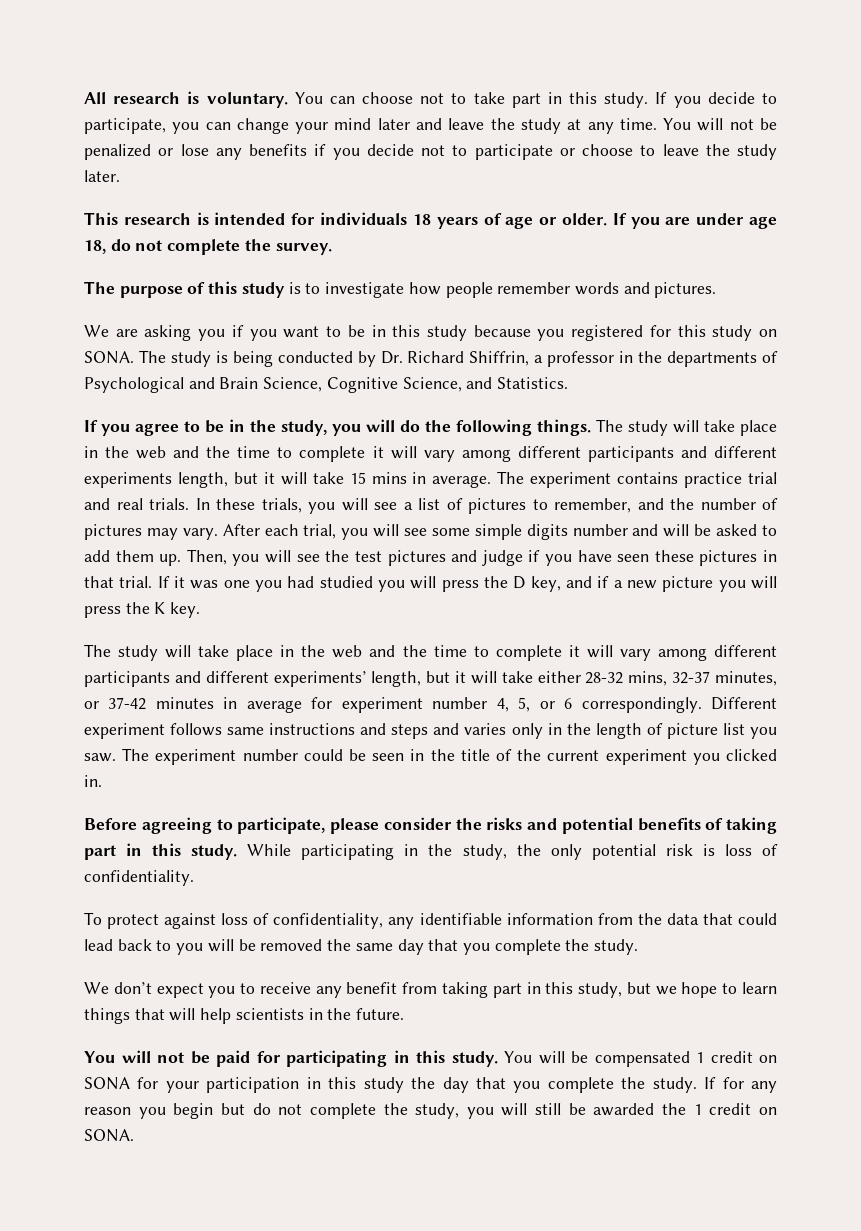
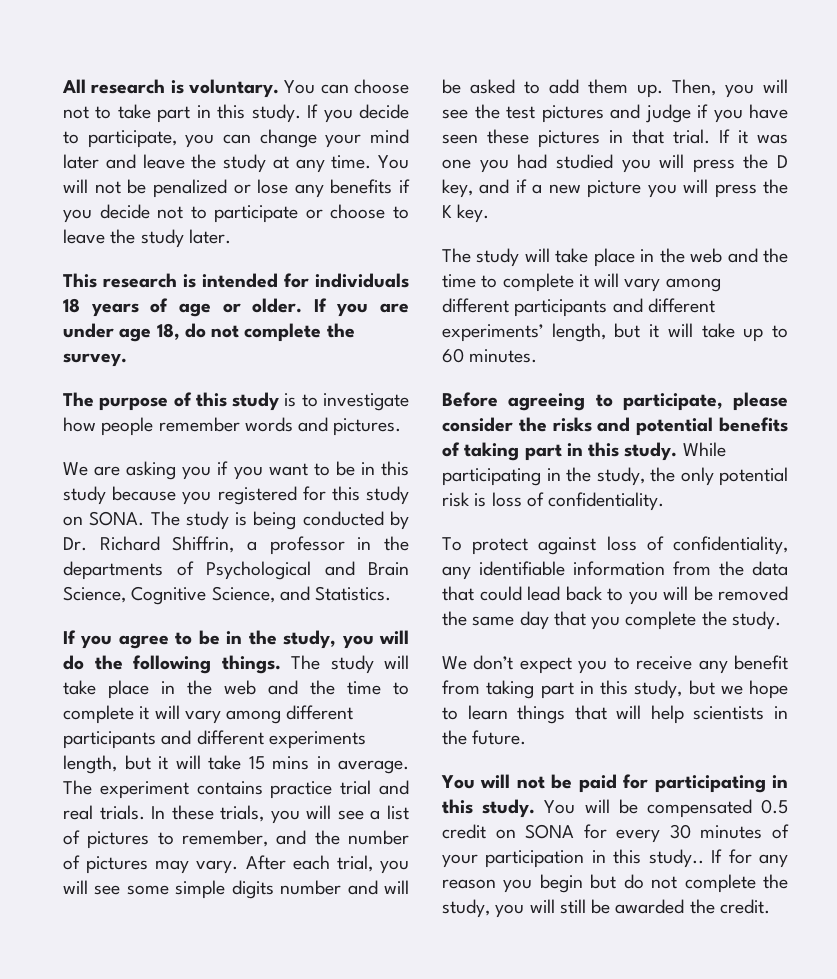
[537,671,777,686] [84,697,777,713] [84,723,778,739] [84,748,777,765] [84,775,102,787] either 28-32 mins, 32-37 minutes, or 37-42 minutes in average for experiment number 4, 5, or 6 correspondingly. Different experiment follows same instructions and steps and varies only in the length of picture list you saw. The experiment number could be seen in the title of the current experiment you clicked in. -> [743,325,788,342] [442,348,538,363] up to 60 minutes.
[696,1052,704,1063] 1 -> [761,799,788,814] 0.5
[165,1077,697,1093] your participation in this study the day that you complete the study. -> [616,824,789,843] [442,849,704,868] every 30 minutes of your participation in this study..
[693,1103,777,1115] [84,1129,134,1142] 1 credit on SONA. -> [719,899,770,914] credit.

